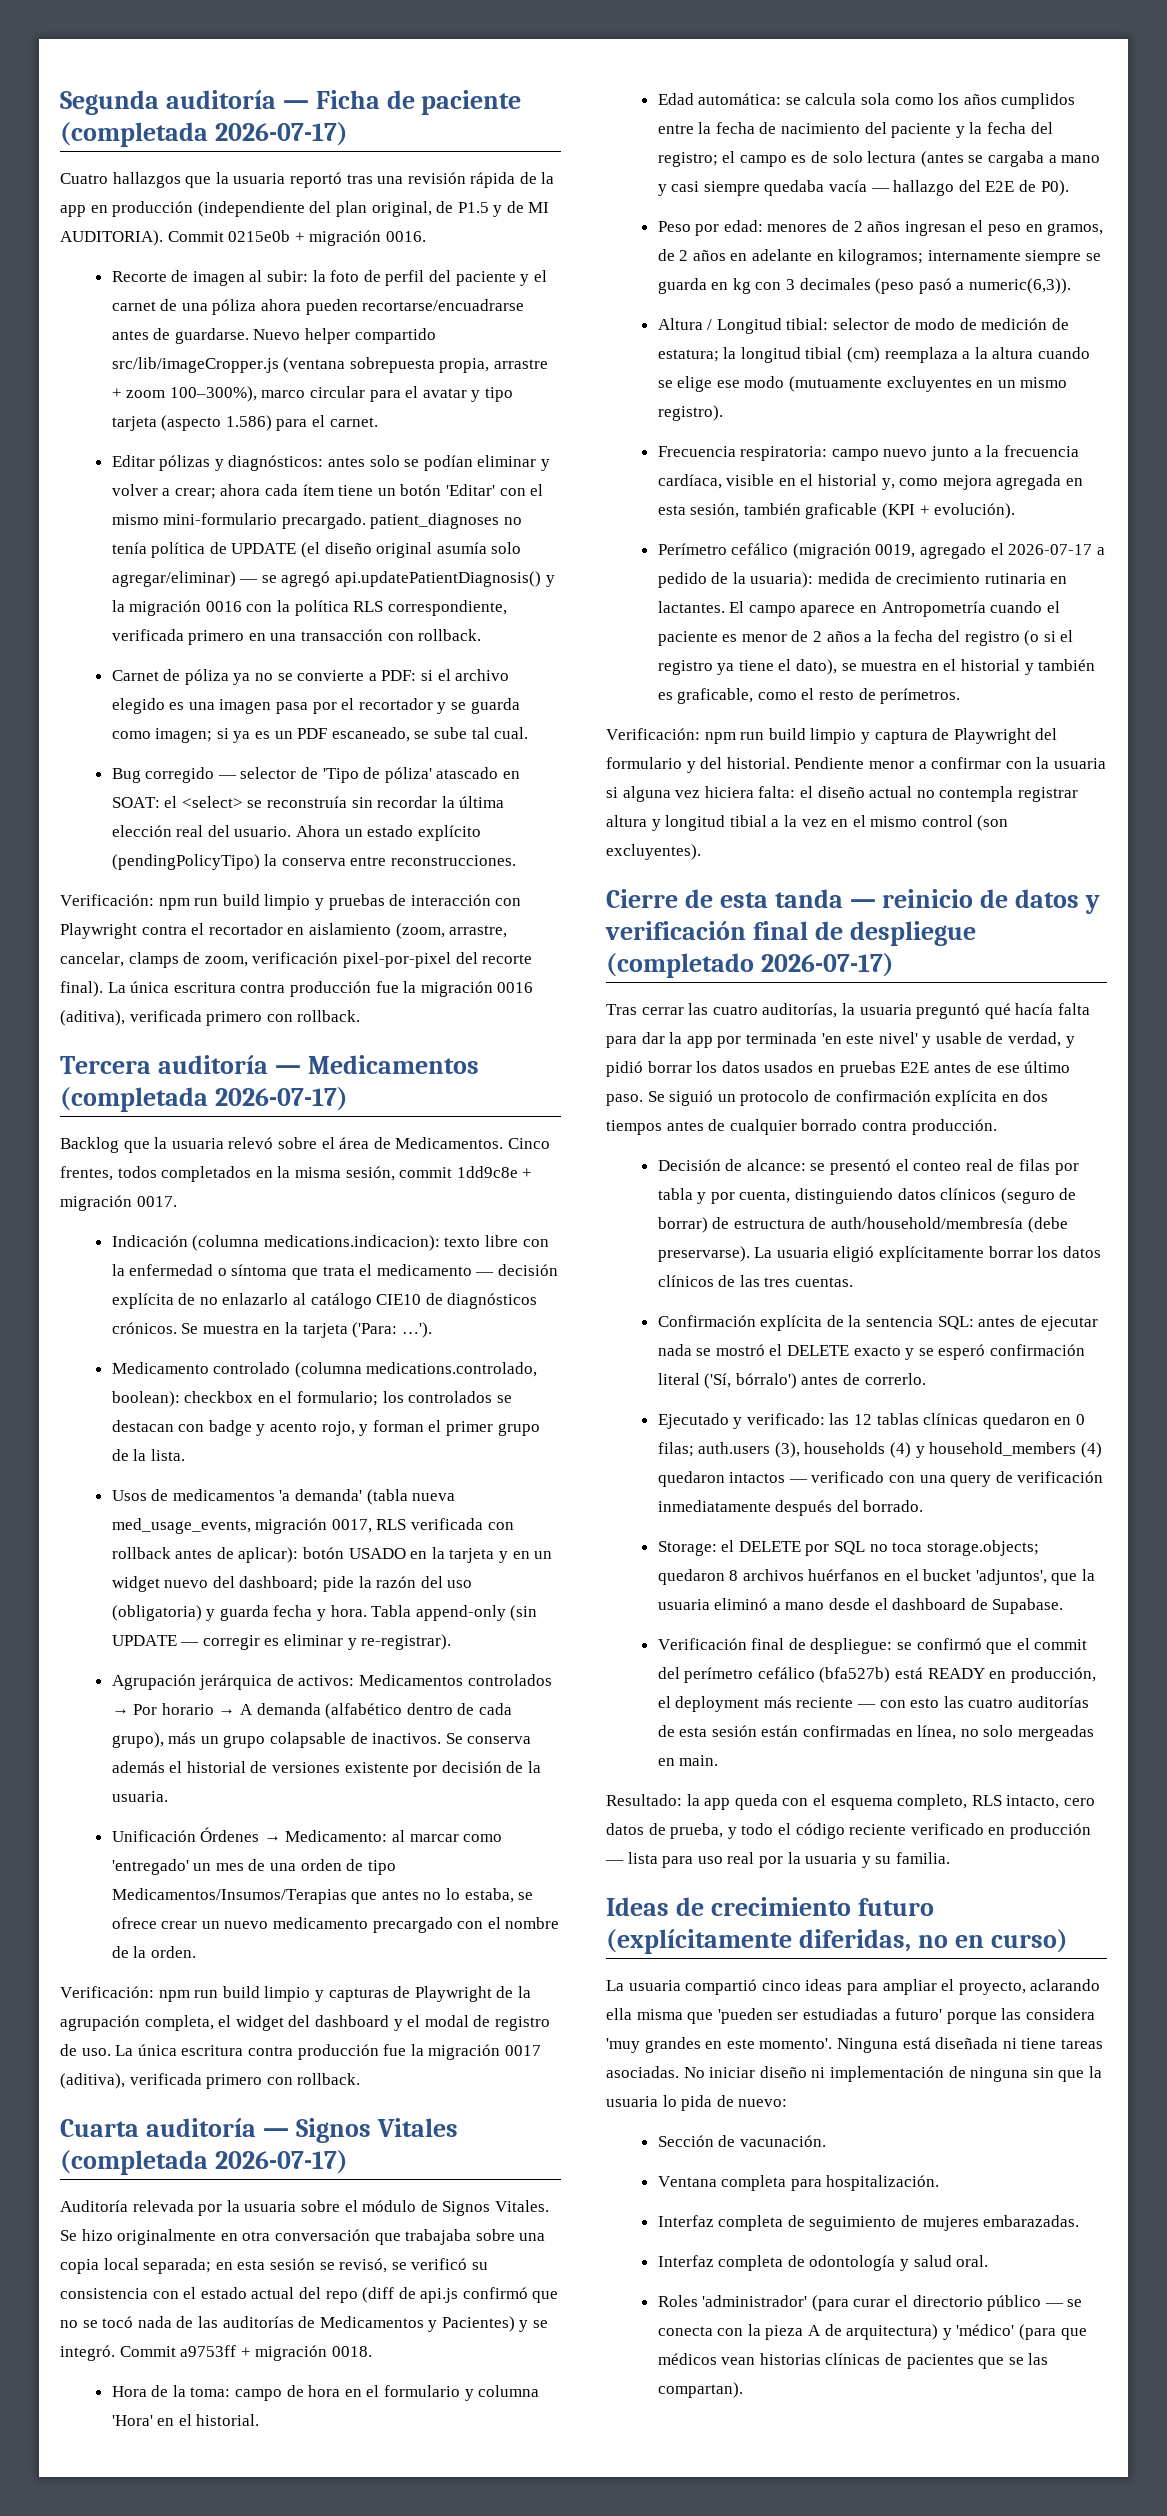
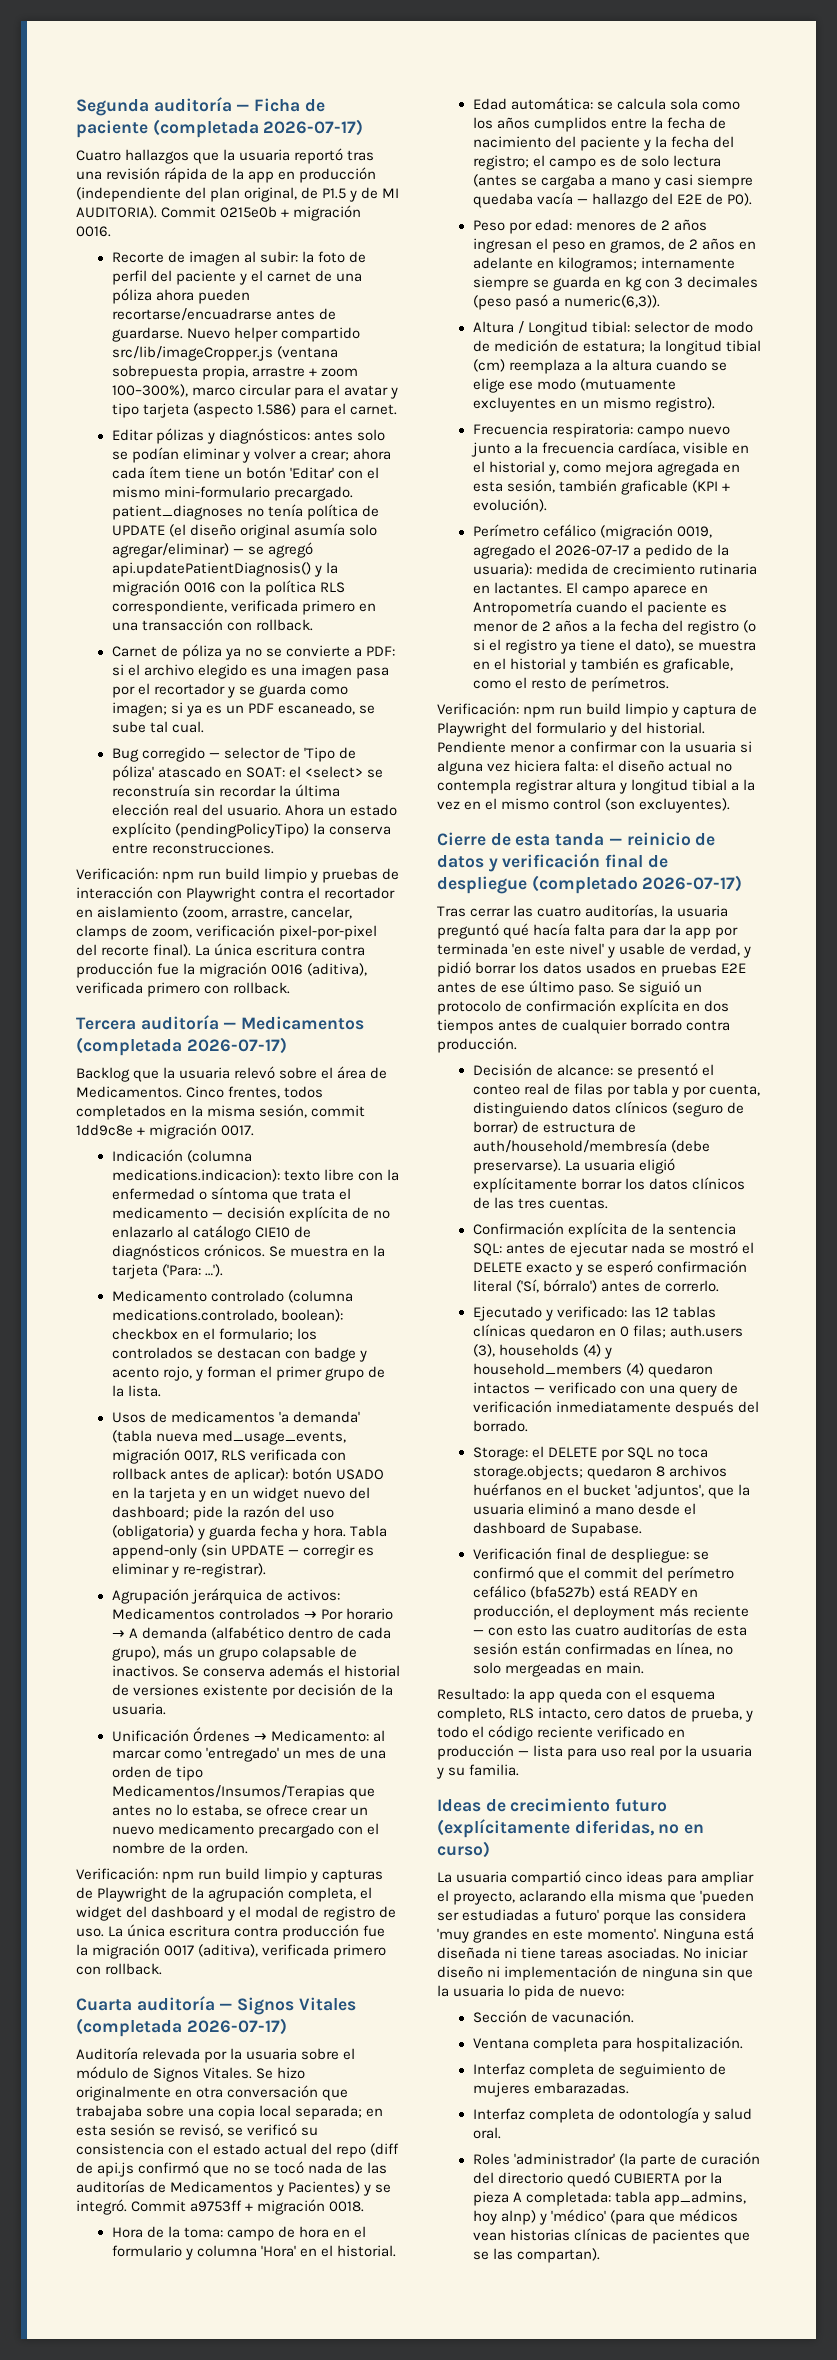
[811,2295,1083,2311] [657,2324,939,2340] (para curar el directorio público — se conecta con la pieza A de arquitectura) -> [618,2152,760,2168] [472,2171,722,2187] [472,2191,746,2206] [472,2210,536,2225] (la parte de curación del directorio quedó CUBIERTA por la pieza A completada: tabla app_admins, hoy alnp)

